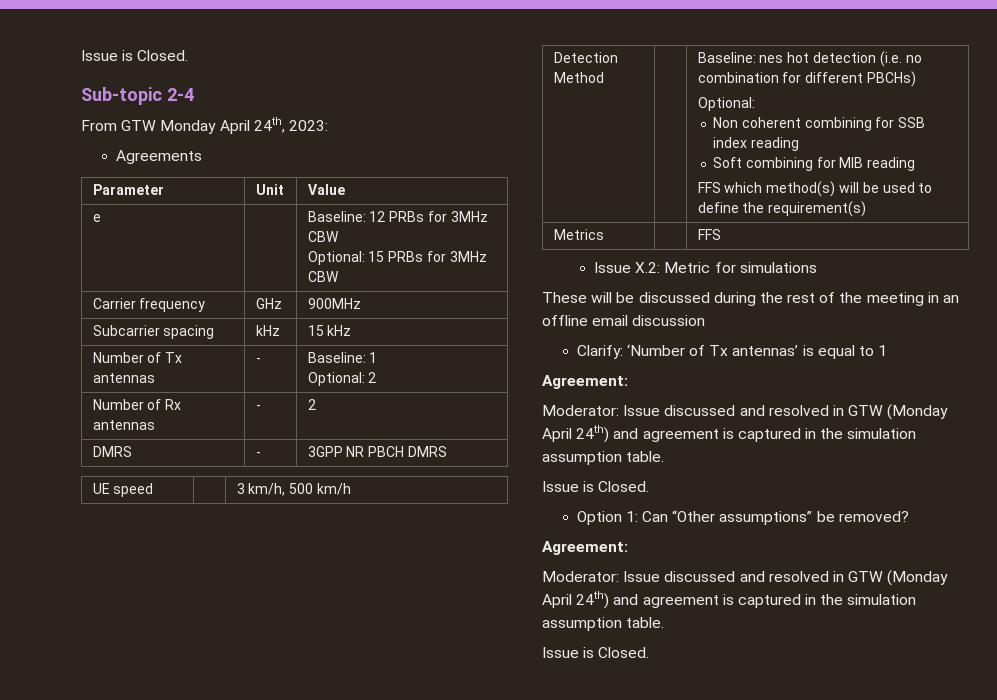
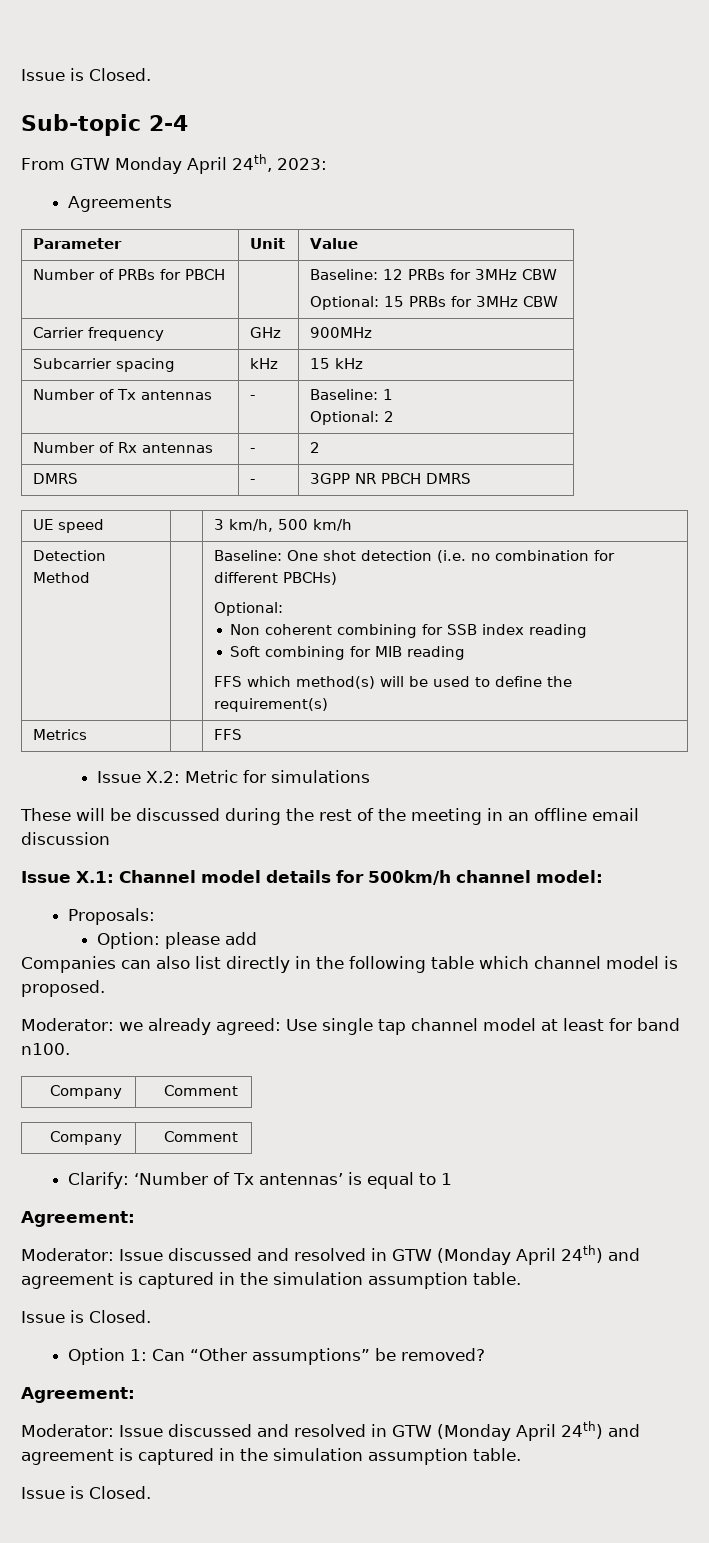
[92,214,101,222] e -> [32,269,225,280] Number of PRBs for PBCH
[759,52,810,63] nes hot -> [286,550,356,561] One shot
(706, 320) none -> [21,870,603,885] [68,908,156,925] [97,932,258,949] [21,956,678,973] [21,980,105,997] [21,1018,680,1035] [21,1043,70,1055] [50,1085,123,1099] [164,1085,239,1096] [50,1131,123,1145] [164,1131,239,1142] // Issue X.1: Channel model details for 500km/h channel model: // Proposals: // Option: please add // Companies can also list directly in the following table which channel model is proposed. // Moderator: we already agreed: Use single tap channel model at least for band n100. // Company | Comment // Company | Comment

